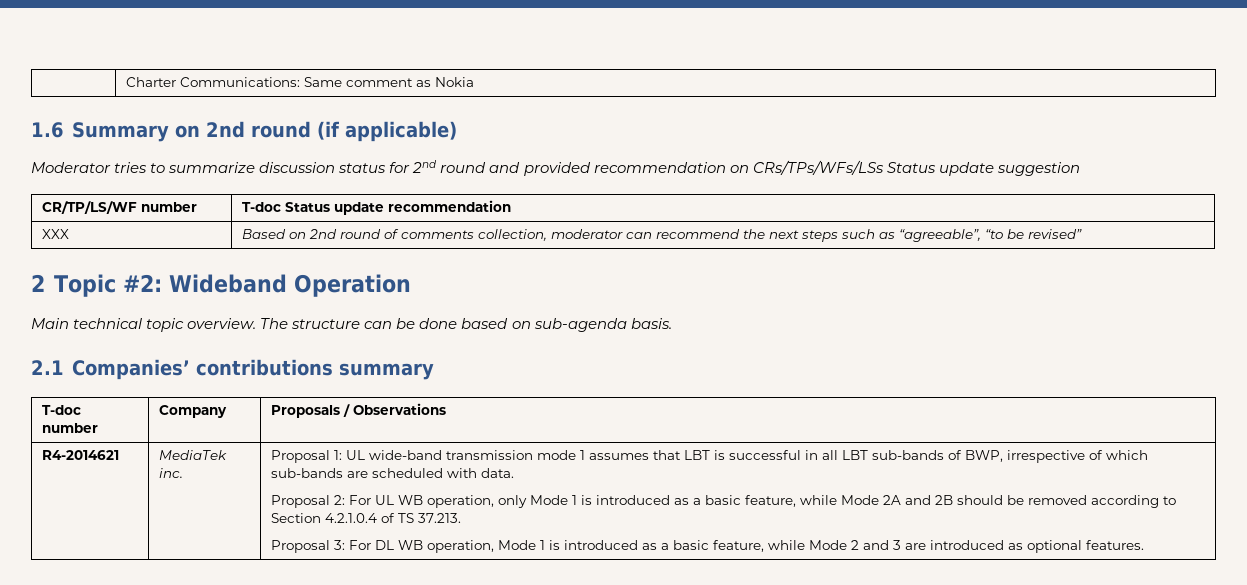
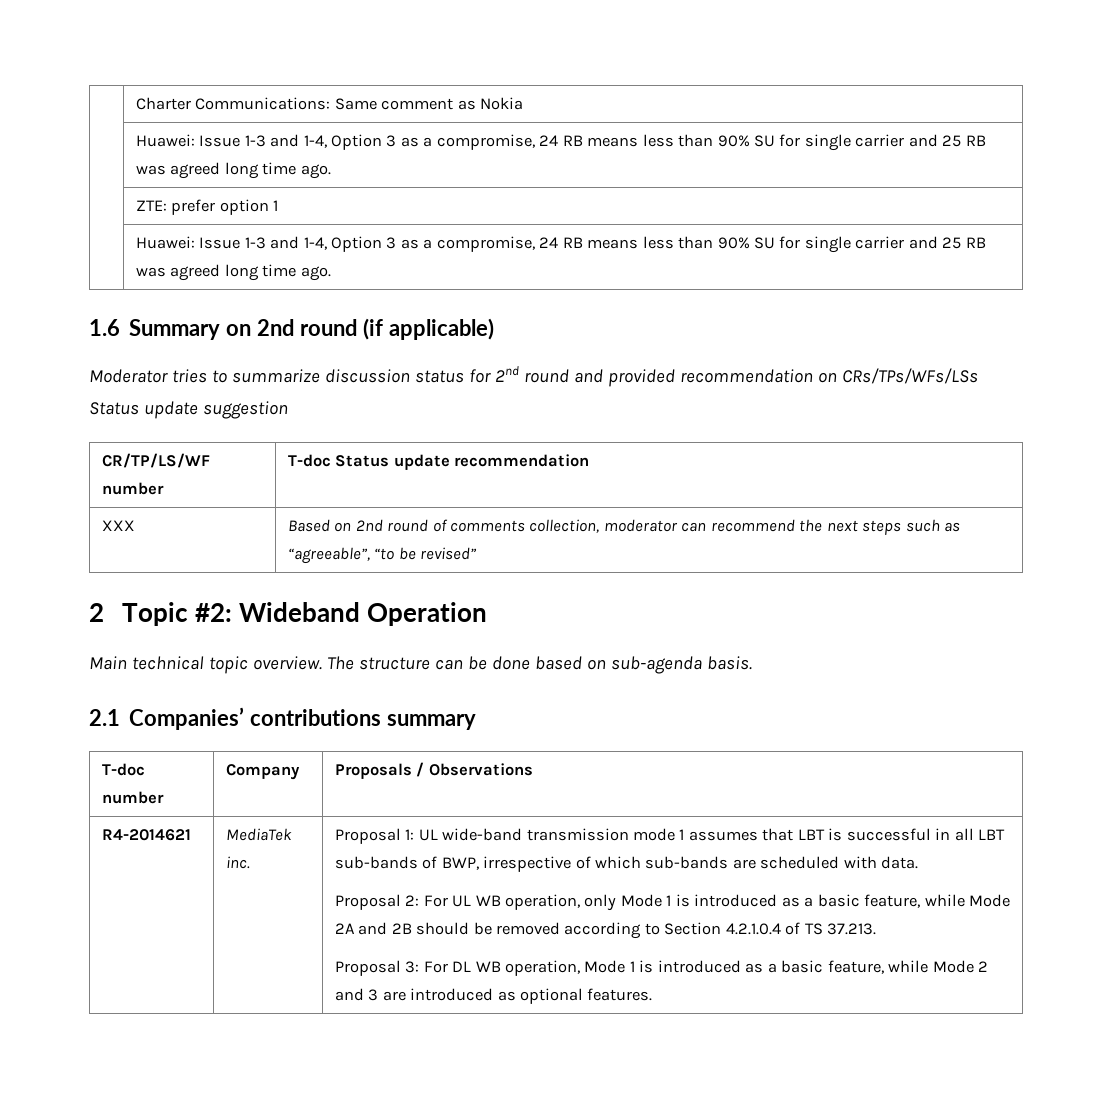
(474, 82) none -> [135,134,986,151] [135,162,331,179] [135,199,279,215] [135,236,986,253] [135,264,331,281] // | Huawei: Issue 1-3 and 1-4, Option 3 as a compromise, 24 RB means less than 90% SU for single carrier and 25 RB was agreed long time ago. // | ZTE: prefer option 1 // | Huawei: Issue 1-3 and 1-4, Option 3 as a compromise, 24 RB means less than 90% SU for single carrier and 25 RB was agreed long time ago.

